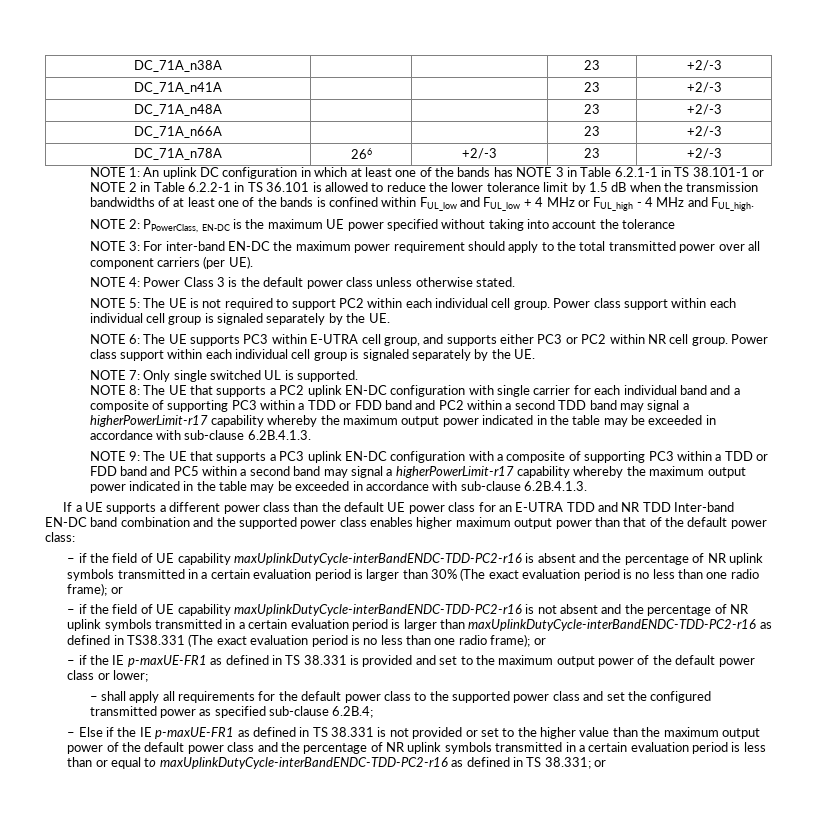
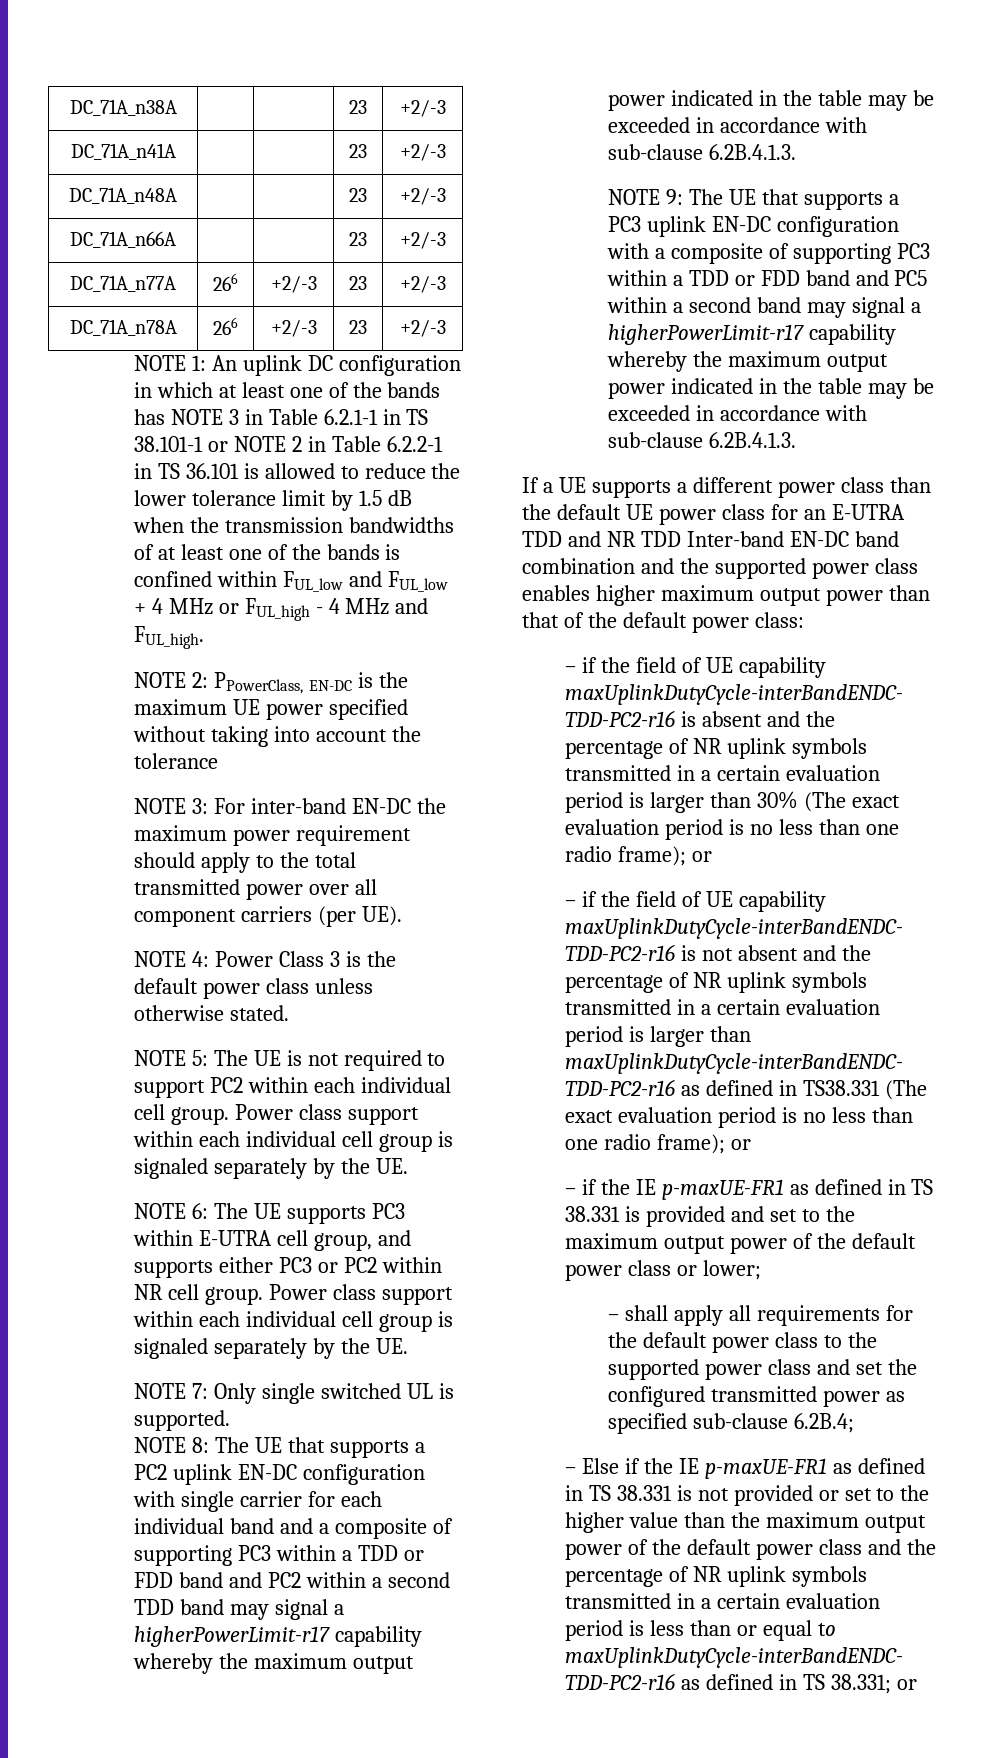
(722, 131) none -> [70,275,176,292] [213,273,238,291] [270,276,317,293] [349,276,367,290] [399,276,446,293] // DC_71A_n77A | 266 | +2/-3 | 23 | +2/-3

